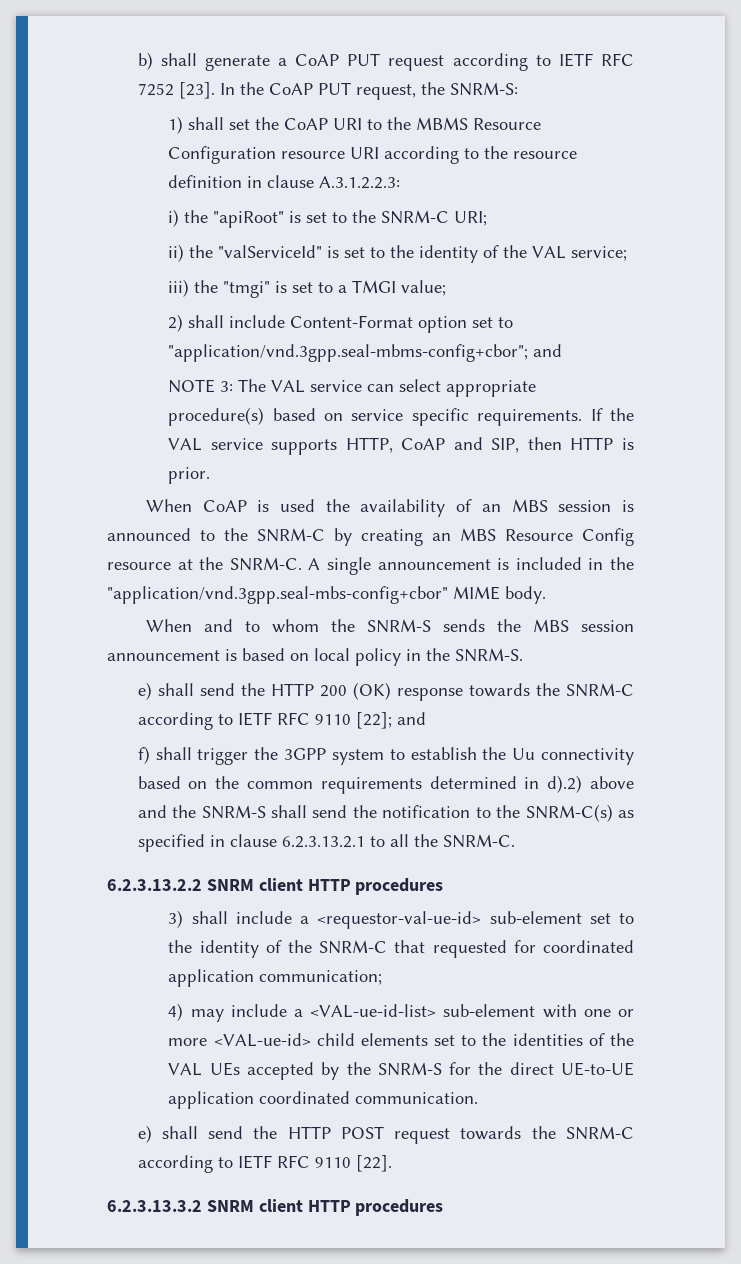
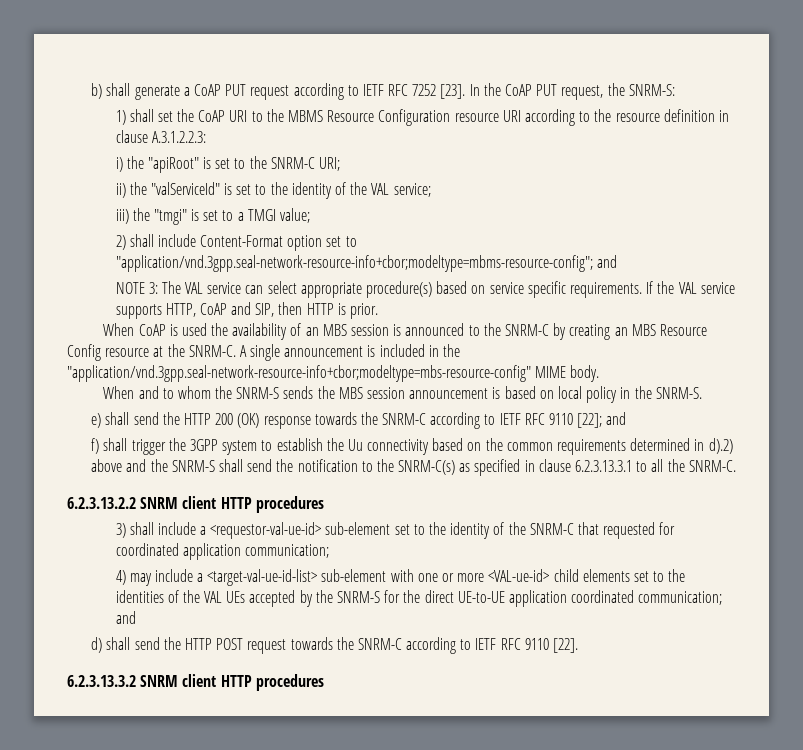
[168,344,529,362] "application/vnd.3gpp.seal-mbms-config+cbor"; -> [115,255,593,272] "application/vnd.3gpp.seal-network-resource-info+cbor;modeltype=mbms-resource-config";
[107,586,448,604] "application/vnd.3gpp.seal-mbs-config+cbor" -> [67,365,531,382] "application/vnd.3gpp.seal-network-resource-info+cbor;modeltype=mbs-resource-config"
[281,836,365,848] 6.2.3.13.2.1 -> [575,460,633,472] 6.2.3.13.3.1
[310,1004,437,1018] <VAL-ue-id-list> -> [207,569,318,586] <target-val-ue-id-list>
[355,1092,479,1104] [137,1125,152,1143] communication. // e) -> [638,591,723,605] [115,611,136,624] [91,637,103,653] communication; and // d)

